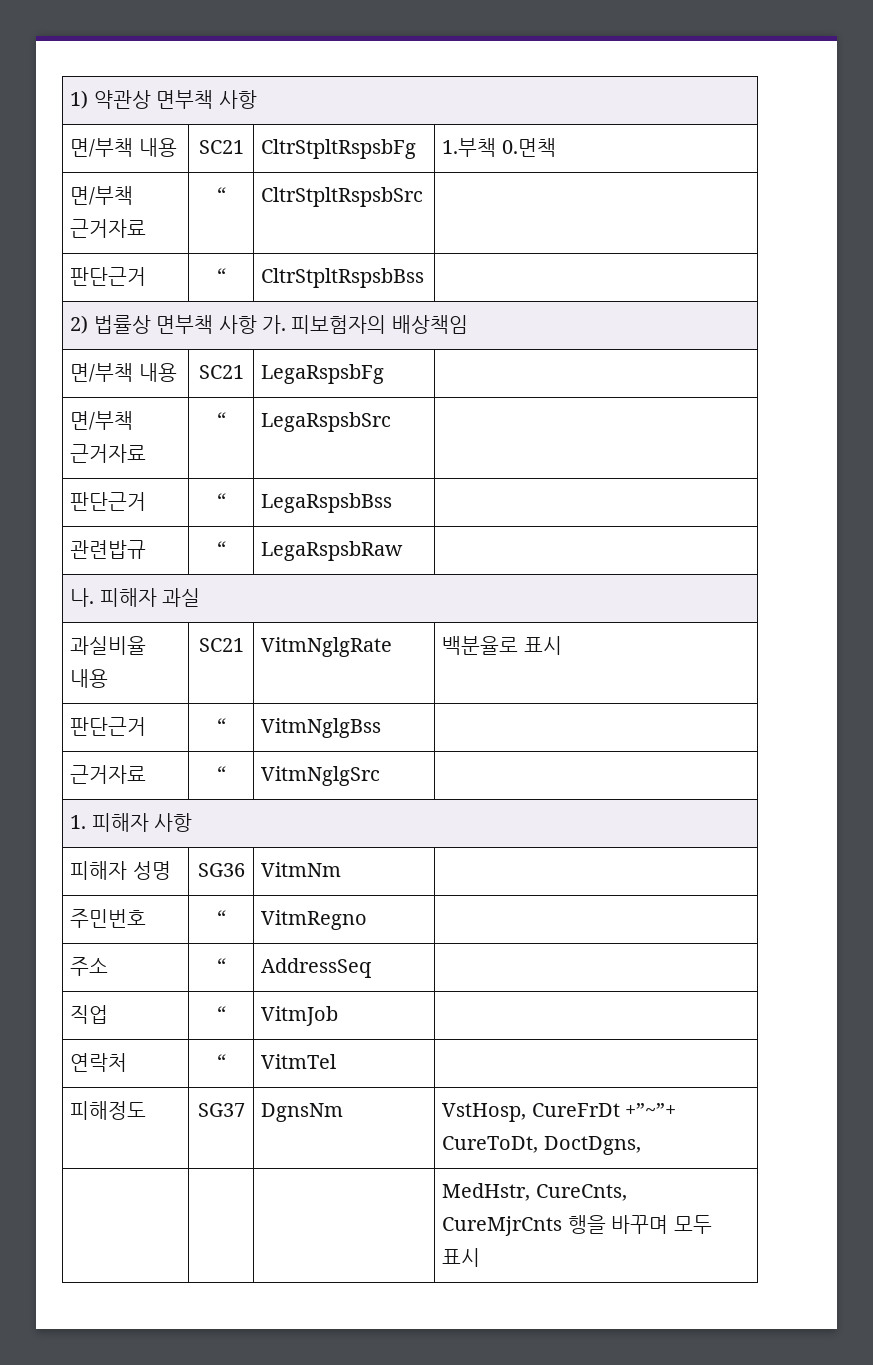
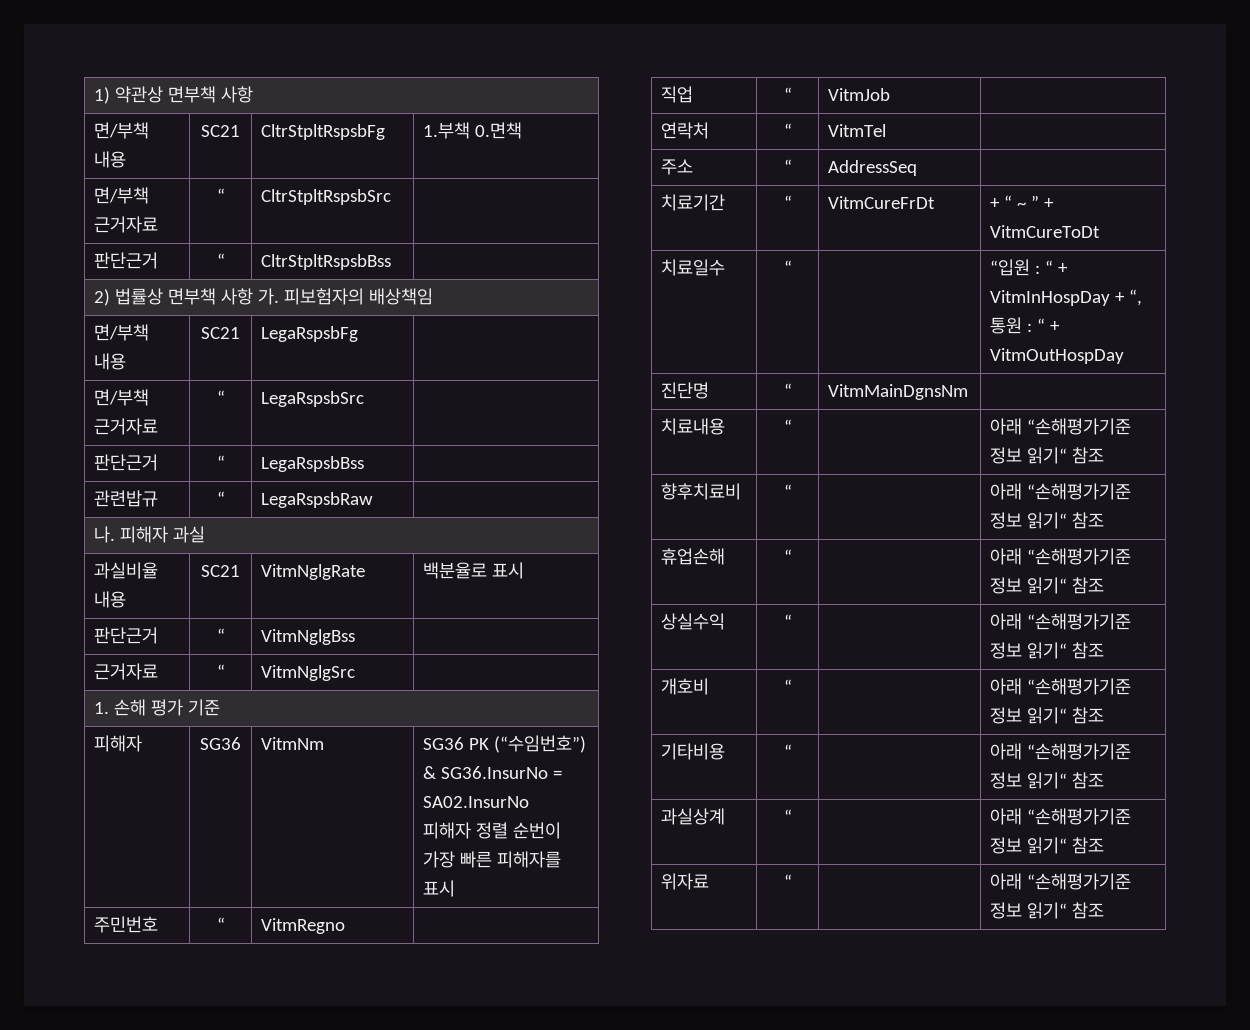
[91,813,193,832] [70,861,171,880] 피해자 사항 // 피해자 성명 -> [114,699,221,716] [94,735,143,752] 손해 평가 기준 // 피해자
(342, 869) none -> [423,735,587,753] [423,766,563,779] [423,796,530,808] [423,822,562,839] [423,851,562,868] [423,880,456,897] SG36 PK (“수임번호”) & SG36.InsurNo = SA02.InsurNo // 피해자 정렬 순번이 가장 빠른 피해자를 표시
[70,957,109,976] [216,958,226,973] [261,958,372,978] // 주소 | “ | AddressSeq | -> (346, 926) none
[70,1101,147,1120] [197,1103,245,1117] [261,1103,344,1122] [442,1103,677,1122] [442,1136,641,1155] [442,1183,627,1201] [442,1215,712,1236] [442,1248,481,1267] 피해정도 | SG37 | DgnsNm | VstHosp, CureFrDt +”~”+ CureToDt, DoctDgns, // | | | MedHstr, CureCnts, CureMjrCnts 행을 바꾸며 모두 표시 -> [661,159,694,175] [783,159,792,173] [828,160,918,176] [661,194,726,211] [783,195,792,209] [828,196,936,209] [990,195,1055,209] [990,225,1101,238] [661,259,726,276] [783,260,792,274] [990,259,1069,276] [990,289,1143,306] [990,317,1061,334] [990,348,1125,364] [661,382,710,399] [783,383,792,397] [828,384,969,400] [661,418,726,435] [783,419,792,433] [990,418,1132,435] [990,447,1105,464] [661,483,742,500] [783,484,792,498] [990,483,1132,500] [990,512,1105,529] [661,548,726,565] [783,549,792,563] [990,548,1132,565] [990,577,1105,594] [661,613,726,630] [783,614,792,628] [990,613,1132,630] [990,642,1105,659] [661,678,710,695] [783,679,792,693] [990,678,1132,695] [990,707,1105,724] [661,743,726,760] [783,744,792,758] [990,743,1132,760] [990,772,1105,789] [661,808,726,825] [783,809,792,823] [990,808,1132,825] [990,837,1105,854] [661,873,710,890] [783,874,792,888] [990,873,1132,890] [990,902,1105,919] 주소 | “ | AddressSeq | // 치료기간 | “ | VitmCureFrDt | + “ ~ ” + VitmCureToDt // 치료일수 | “ | | “입원 : “ + VitmInHospDay + “, 통원 : “ + VitmOutHospDay // 진단명 | “ | VitmMainDgnsNm | // 치료내용 | “ | | 아래 “손해평가기준 정보 읽기“ 참조 // 향후치료비 | “ | | 아래 “손해평가기준 정보 읽기“ 참조 // 휴업손해 | “ | | 아래 “손해평가기준 정보 읽기“ 참조 // 상실수익 | “ | | 아래 “손해평가기준 정보 읽기“ 참조 // 개호비 | “ | | 아래 “손해평가기준 정보 읽기“ 참조 // 기타비용 | “ | | 아래 “손해평가기준 정보 읽기“ 참조 // 과실상계 | “ | | 아래 “손해평가기준 정보 읽기“ 참조 // 위자료 | “ | | 아래 “손해평가기준 정보 읽기“ 참조

